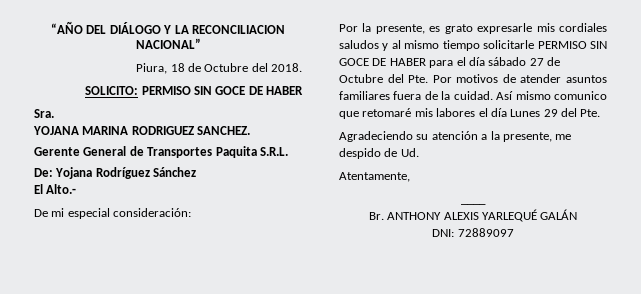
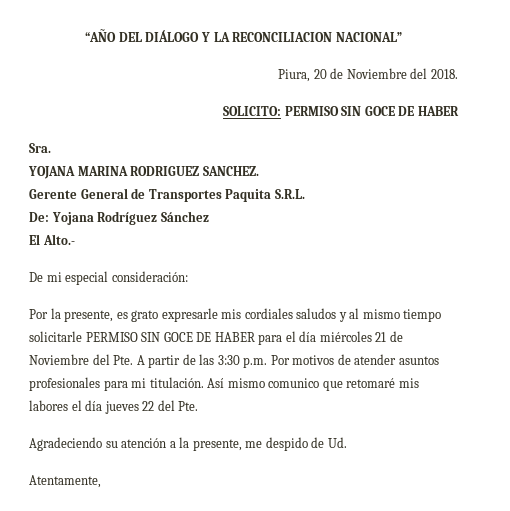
[170,63,249,72] 18 de Octubre -> [313,68,407,79] 20 de Noviembre
[488,57,560,66] [339,74,429,83] sábado 27 de Octubre del Pte. -> [319,331,403,342] [29,354,268,368] miércoles 21 de Noviembre del Pte. A partir de las 3:30 p.m.
[339,91,493,100] familiares fuera de la cuidad. -> [29,377,204,391] profesionales para mi titulación.
[510,109,558,117] Lunes 29 -> [104,401,155,414] jueves 22
[461,203,486,205] [368,209,578,222] [432,228,514,237] // ____ // Br. ANTHONY ALEXIS YARLEQUÉ GALÁN // DNI: 72889097 -> (101, 481) none

